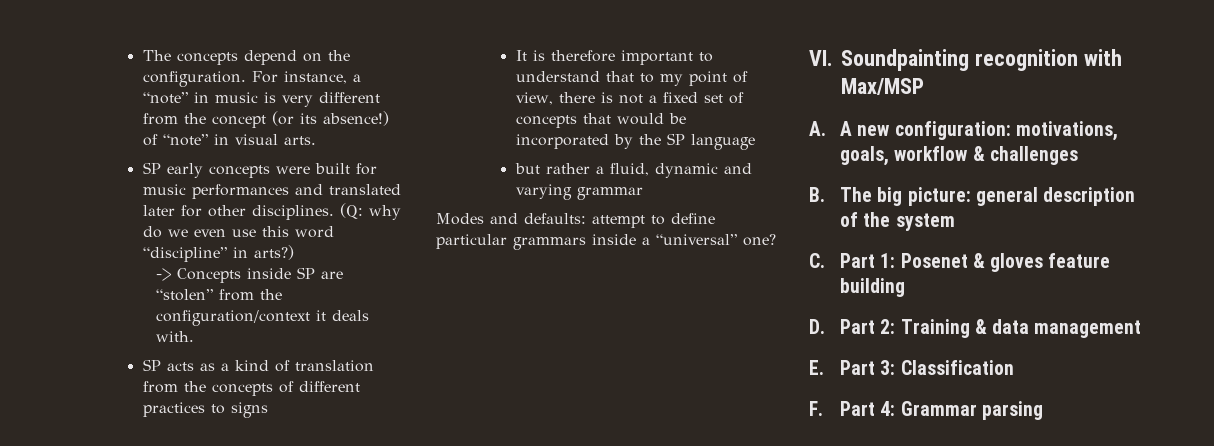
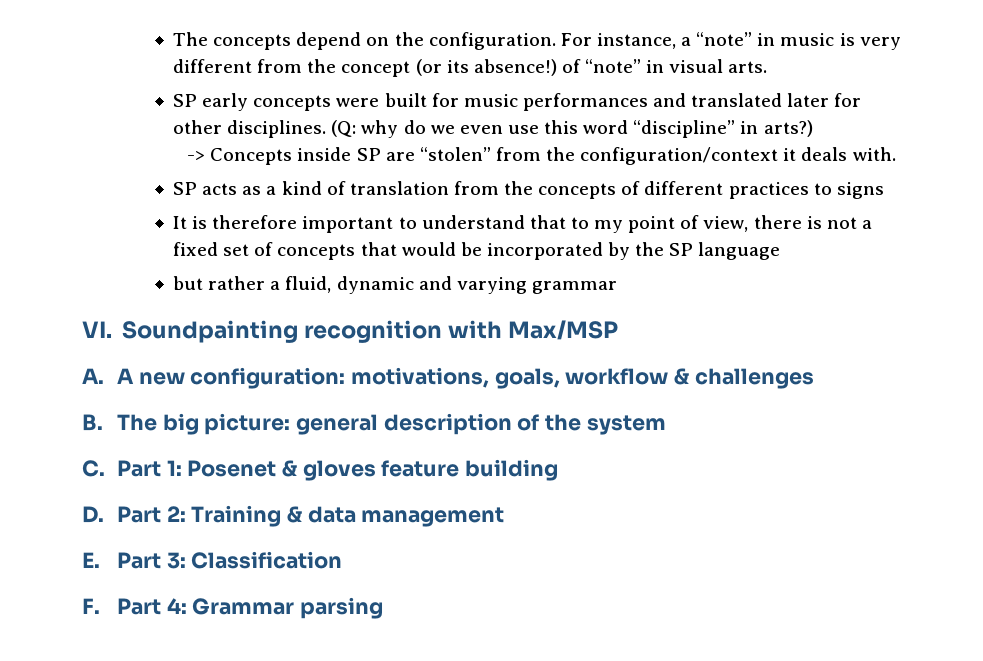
[436,213,715,228] [436,234,776,250] // Modes and defaults: attempt to define particular grammars inside a “universal” one? -> (617, 287) none

